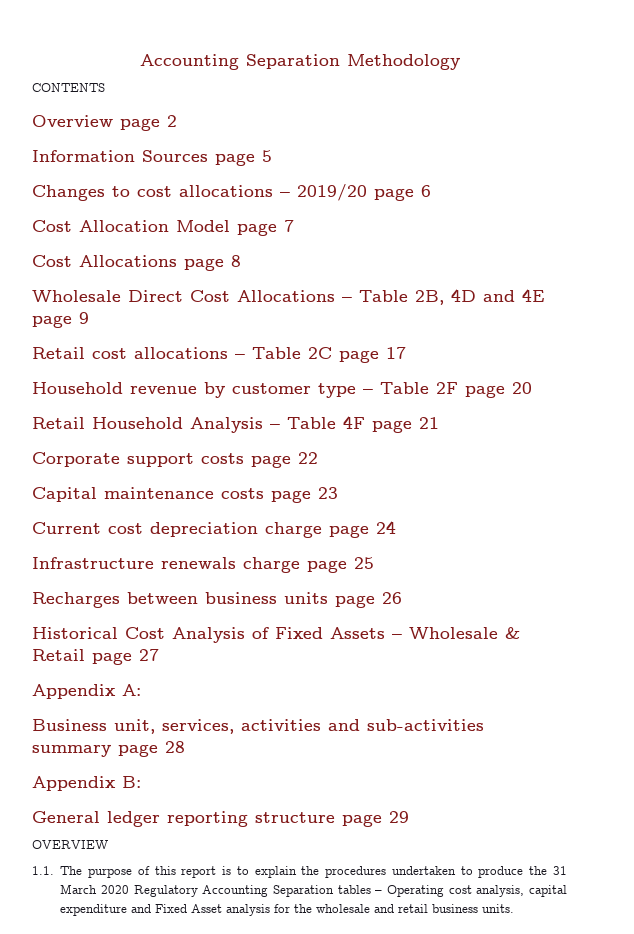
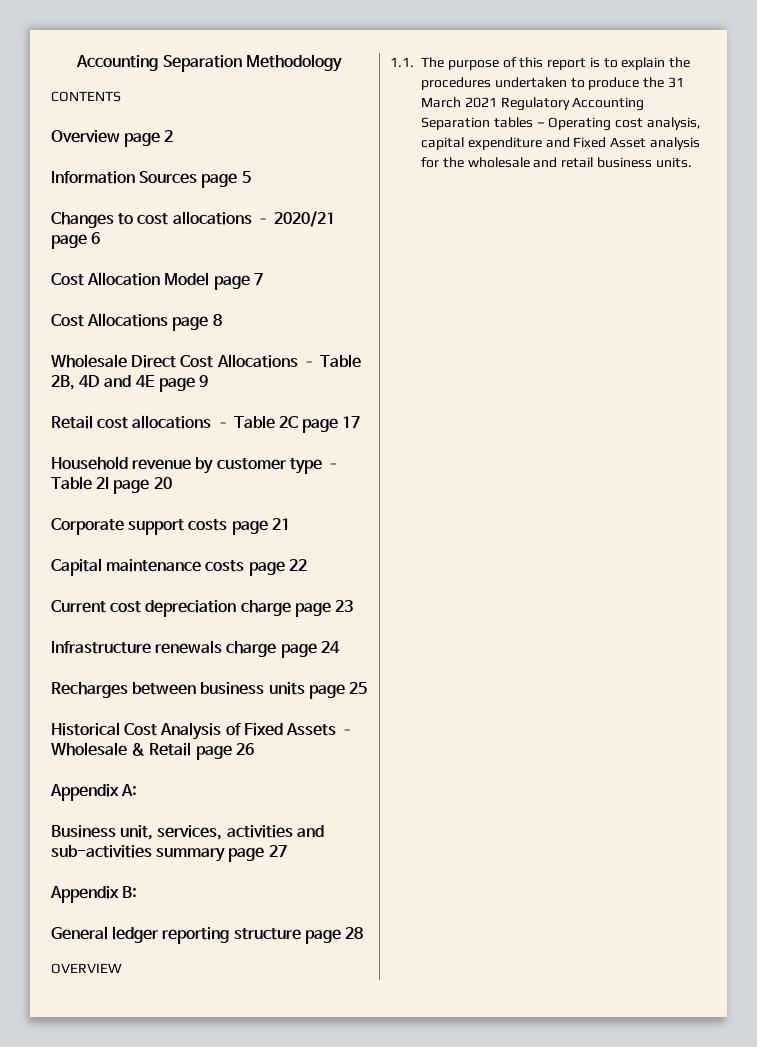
[297,184,367,201] 2019/20 -> [273,211,335,227] 2020/21
[436,382,458,394] 2F -> [96,477,110,489] 2I
[32,416,439,433] // Retail Household Analysis – Table 4F page 21 -> (172, 483) none
[298,452,318,464] 22 -> [271,518,290,530] 21
[318,487,338,499] 23 -> [288,559,307,571] 22
[376,521,396,534] 24 -> [334,600,353,612] 23
[354,557,374,569] 25 -> [320,641,340,653] 24
[382,592,402,604] 26 -> [348,682,367,694] 25
[139,649,159,661] 27 -> [235,743,254,755] 26
[165,741,185,753] 28 -> [268,845,287,857] 27
[389,811,409,823] 29 -> [344,927,363,939] 28
[100,885,129,894] 2020 -> [464,97,497,108] 2021

